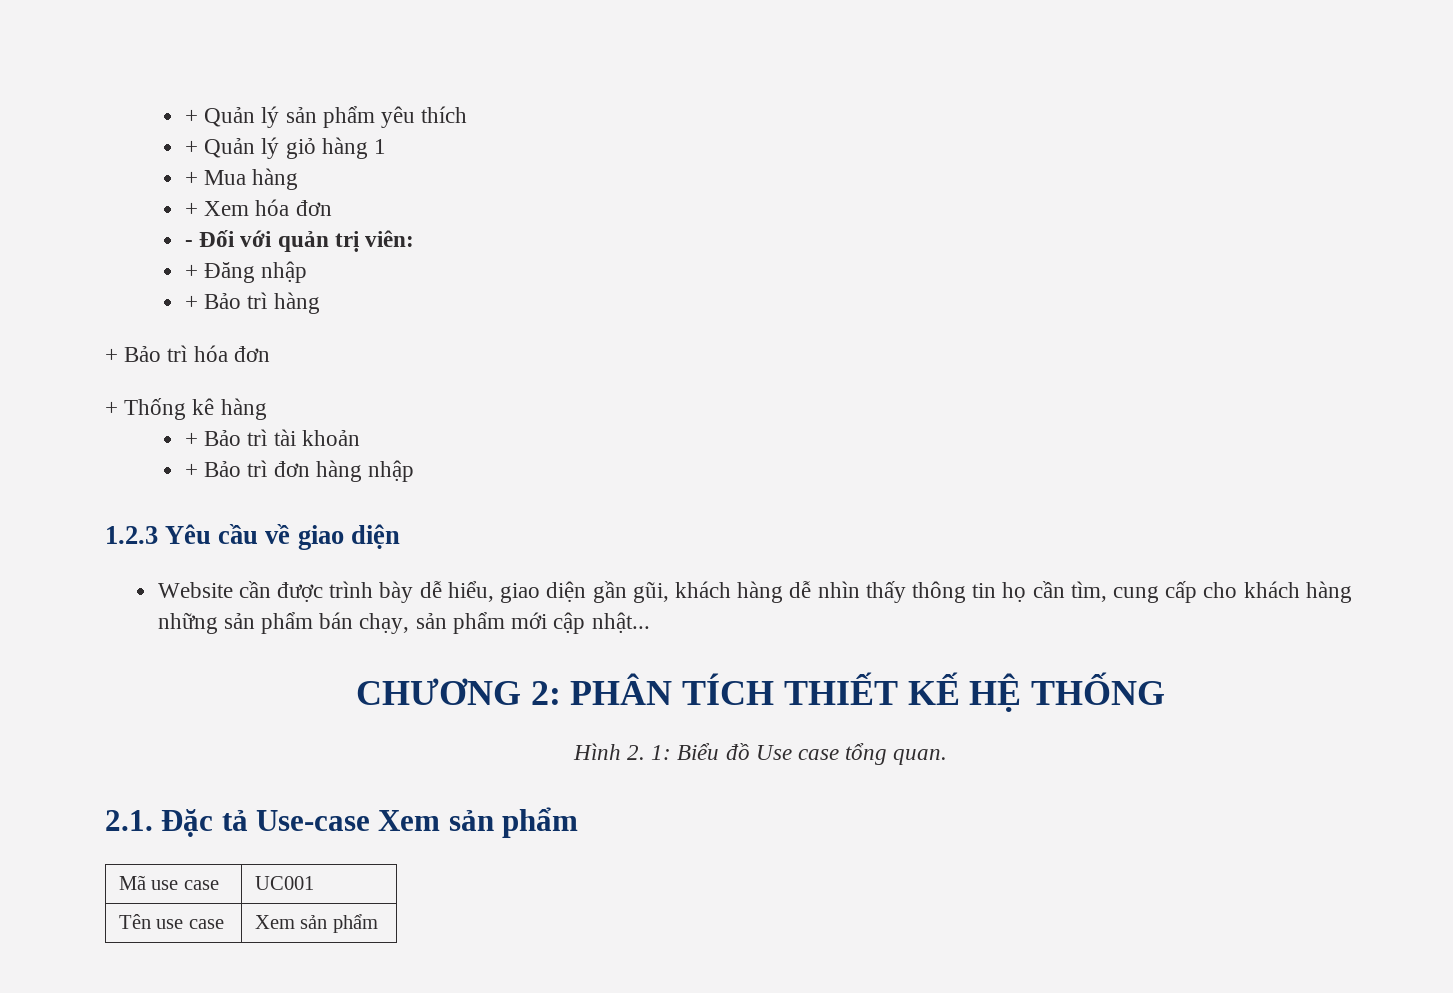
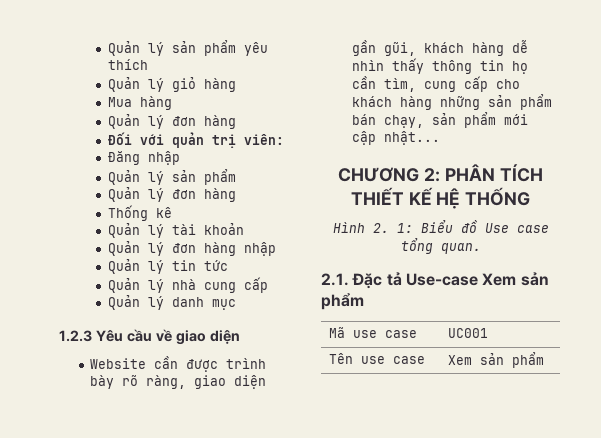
[184,109,198,123] + -> (107, 48) none
[184,140,198,154] + -> (148, 64) none
[373,139,386,154] [184,171,198,185] 1 // + -> (236, 85) //
[184,199,332,216] [184,240,193,247] + Xem hóa đơn // - -> [107,114,236,129] Quản lý đơn hàng //
[184,264,198,278] + -> (284, 139) none
[184,292,320,314] [105,345,270,362] [105,398,267,420] [184,429,268,446] + Bảo trì hàng // + Bảo trì hóa đơn // + Thống kê hàng // + Bảo trì -> [107,169,236,185] [107,187,236,202] [107,205,172,221] [107,223,164,238] Quản lý sản phẩm // Quản lý đơn hàng // Thống kê // Quản lý
[184,460,268,477] + Bảo trì -> [107,241,164,256] Quản lý
(414, 471) none -> [107,259,228,274] [107,277,268,293] [107,295,236,310] // Quản lý tin tức // Quản lý nhà cung cấp // Quản lý danh mục
[419,581,494,602] dễ hiểu, -> [122,375,187,389] rõ ràng,

